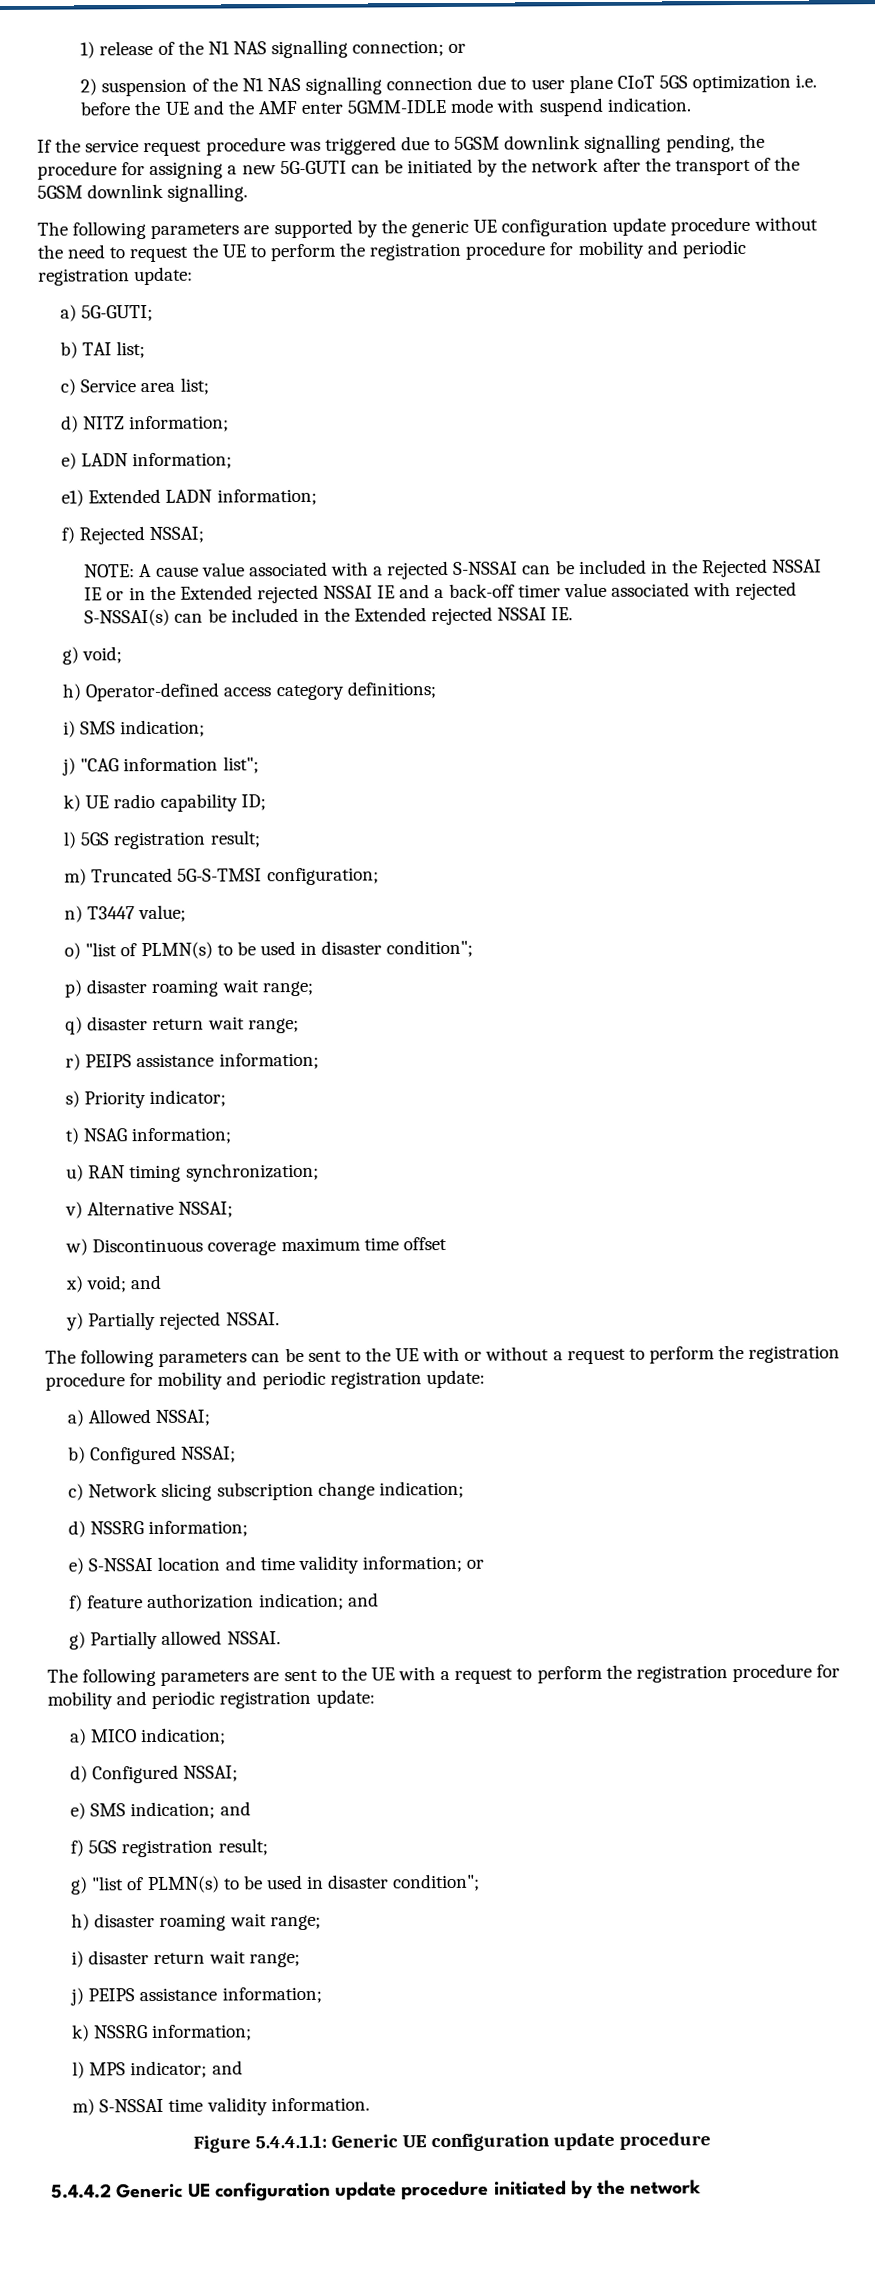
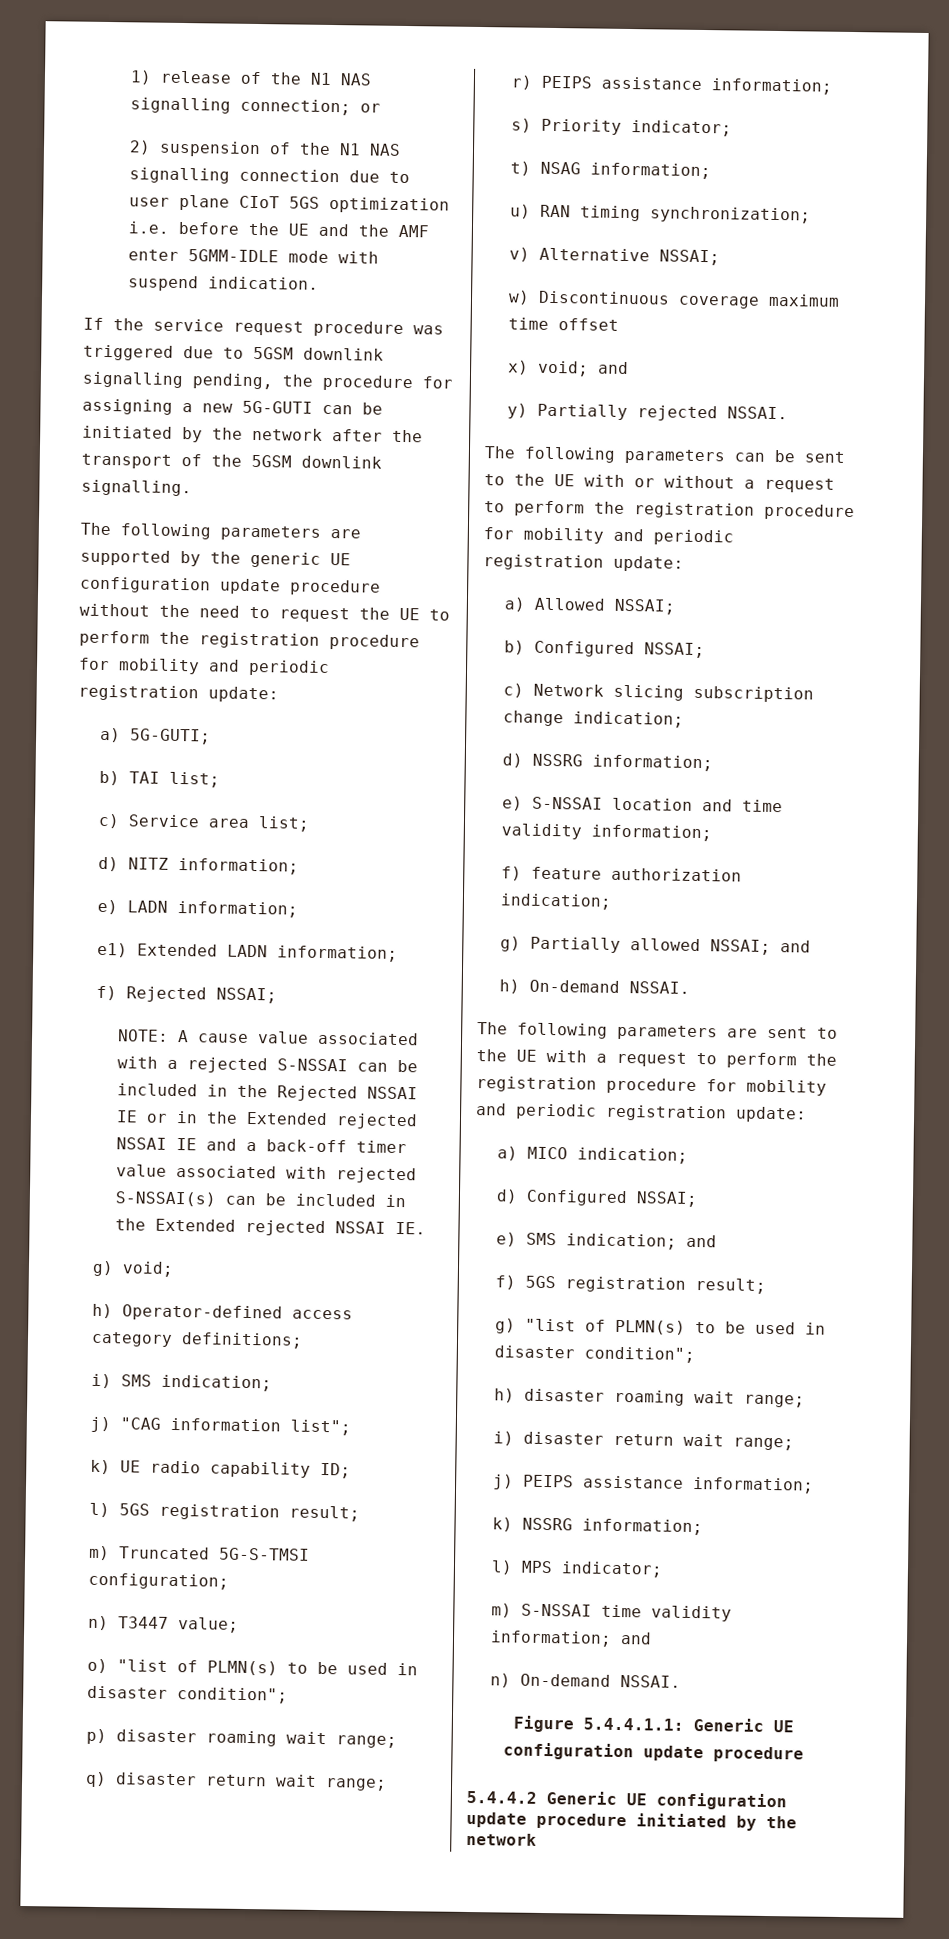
[466,1559,485,1569] or -> (712, 833) none
[347,1592,379,1607] and -> (612, 901) none
(223, 1637) none -> [709,939,811,955] [498,979,620,994] NSSAI; and // h) On-demand
[211,2060,243,2075] and -> (663, 1569) none
[270,2097,370,2112] information. -> [489,1630,652,1647] [489,1673,681,1688] information; and // n) On-demand NSSAI.

